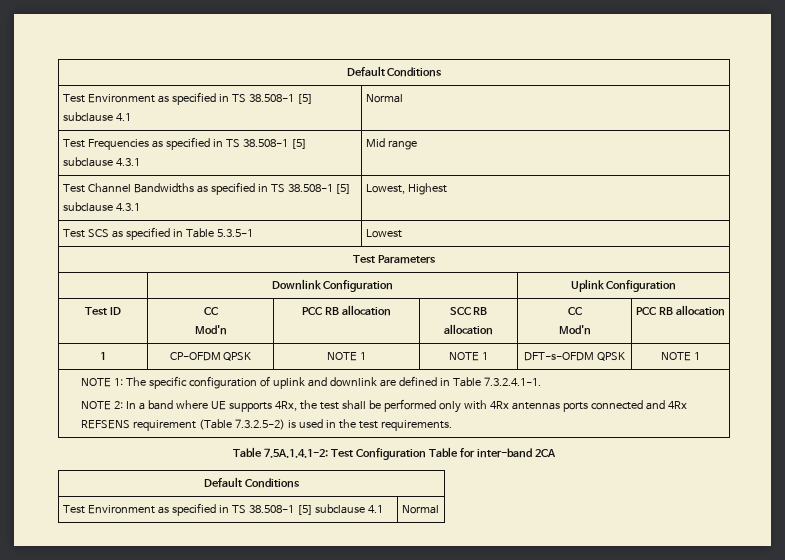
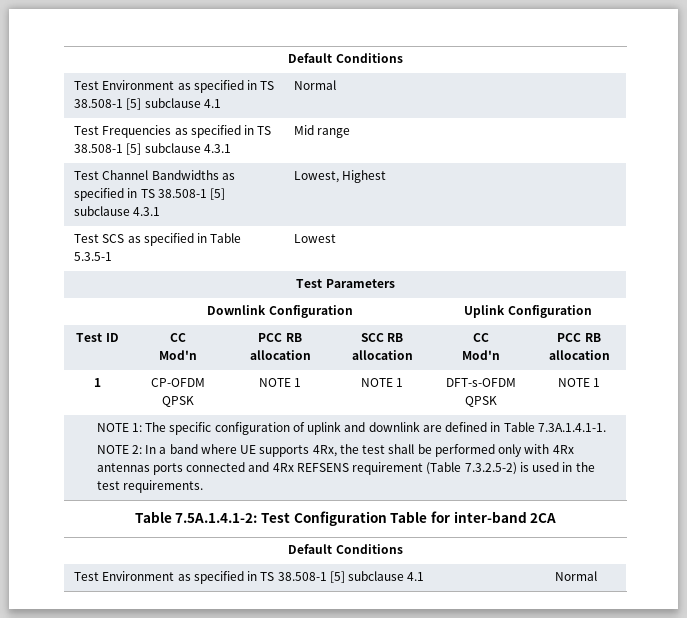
[483,377,541,386] 7.3.2.4.1-1. -> [537,423,606,432] 7.3A.1.4.1-1.

